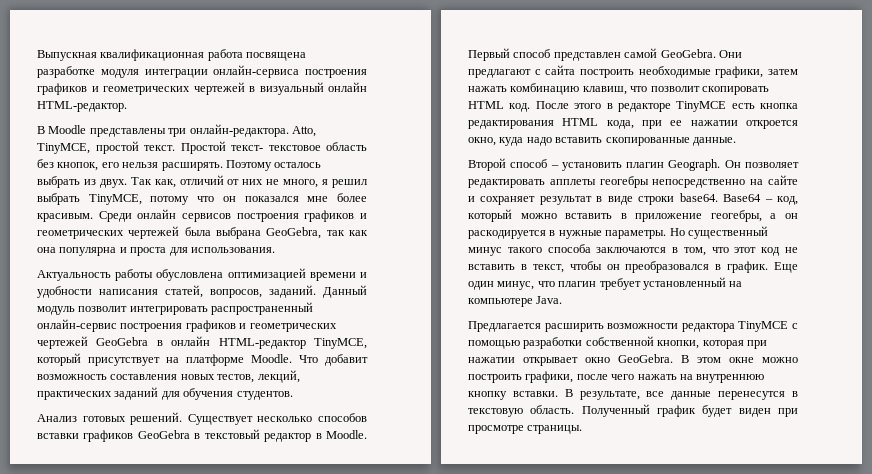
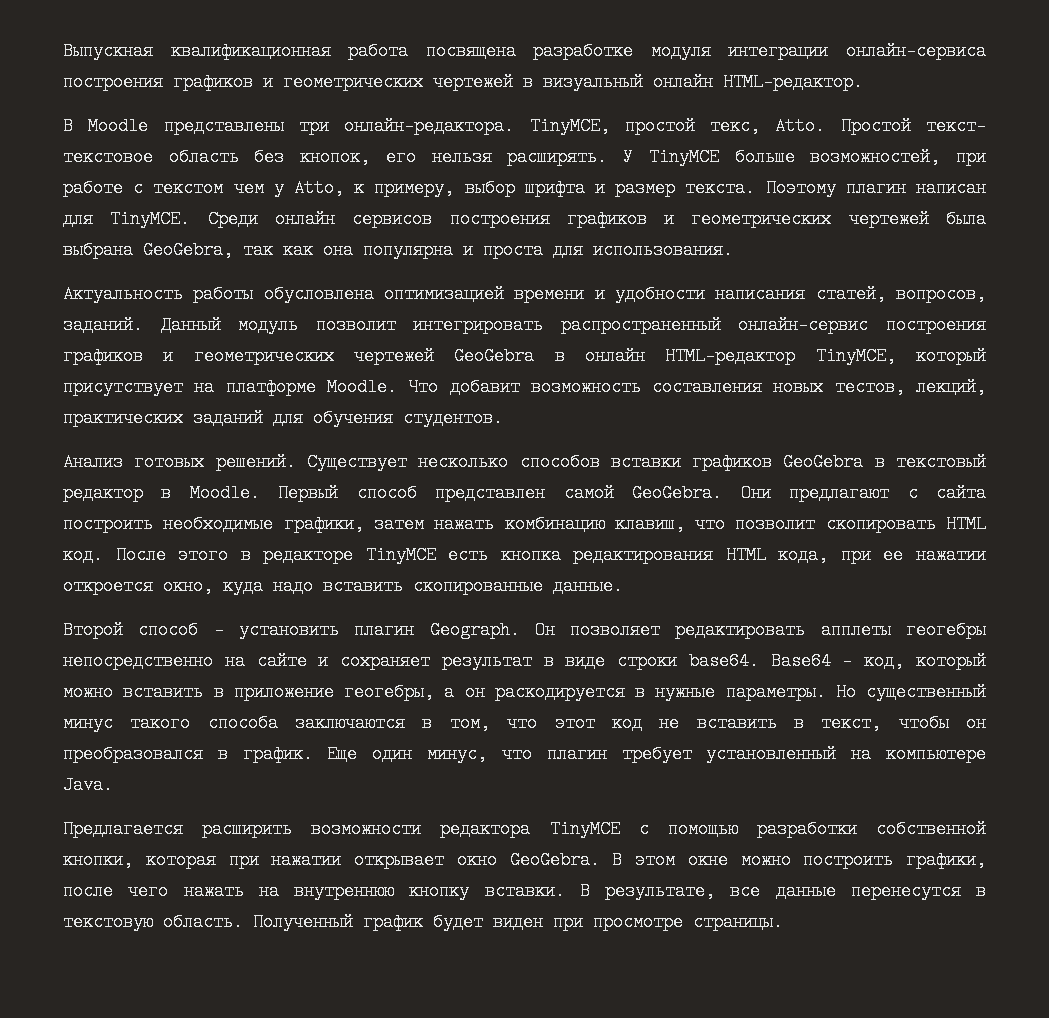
[291,126,316,137] Atto, -> (515, 126) none
[144,145,175,151] текст. -> [710,117,826,135] текс, Atto.
[225,160,322,171] [37,175,367,188] [37,193,368,205] [37,213,93,222] Поэтому осталось выбрать из двух. Так как, отличий от них не много, я решил выбрать TinyMCE, потому что он показался мне более красивым. -> [623,148,987,166] [63,179,987,197] [63,210,191,228] У TinyMCE больше возможностей, при работе с текстом чем у Atto, к примеру, выбор шрифта и размер текста. Поэтому плагин написан для TinyMCE.

